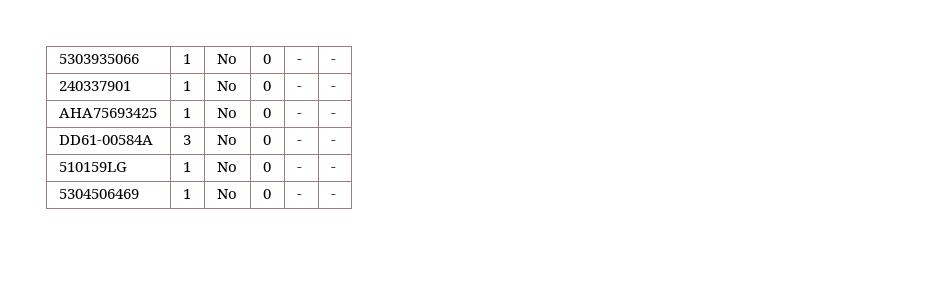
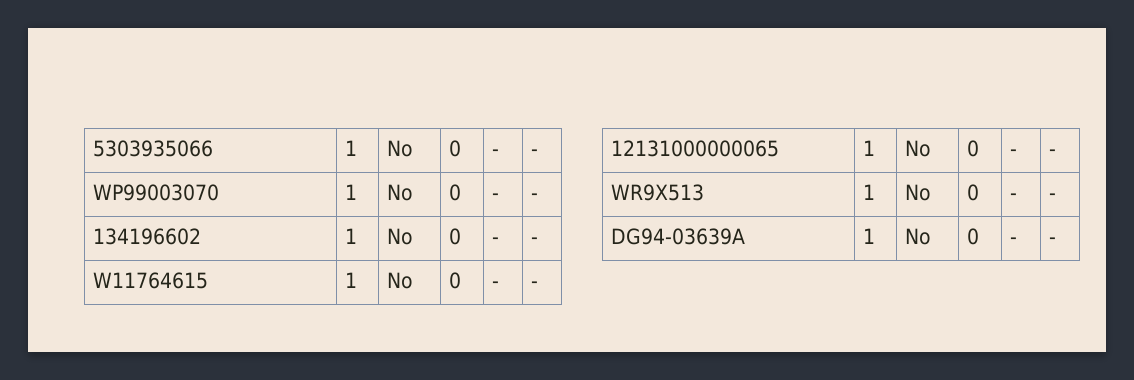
[58,81,131,91] [182,81,191,91] [216,81,237,91] [262,81,271,91] [296,86,302,91] [330,86,336,91] [58,108,157,118] [182,108,191,118] [216,108,237,118] [262,108,271,118] [296,113,302,118] [330,113,336,118] [58,135,153,145] [182,135,191,145] [216,135,237,145] [262,135,271,145] [296,140,302,145] [330,140,336,145] [58,162,127,172] [182,162,191,172] [216,162,237,172] [262,162,271,172] [296,167,302,172] [330,167,336,172] [58,189,139,199] [182,189,191,199] [216,189,237,199] [262,189,271,199] [296,194,302,199] [330,194,336,199] 240337901 | 1 | No | 0 | - | - // AHA75693425 | 1 | No | 0 | - | - // DD61-00584A | 3 | No | 0 | - | - // 510159LG | 1 | No | 0 | - | - // 5304506469 | 1 | No | 0 | - | - -> [93,184,220,201] [345,184,358,200] [387,184,414,201] [449,184,462,201] [492,193,500,200] [531,193,539,200] [93,228,202,245] [345,228,358,244] [387,228,414,245] [449,228,462,245] [492,237,500,244] [531,237,539,244] [93,272,209,289] [345,272,358,288] [387,272,414,289] [449,272,462,289] [492,281,500,288] [531,281,539,288] [611,140,780,157] [863,140,876,156] [905,140,932,157] [967,140,980,157] [1010,149,1018,156] [1049,149,1057,156] [611,184,705,201] [863,184,876,200] [905,184,932,201] [967,184,980,201] [1010,193,1018,200] [1049,193,1057,200] [611,228,746,245] [863,228,876,244] [905,228,932,245] [967,228,980,245] [1010,237,1018,244] [1049,237,1057,244] WP99003070 | 1 | No | 0 | - | - // 134196602 | 1 | No | 0 | - | - // W11764615 | 1 | No | 0 | - | - // 12131000000065 | 1 | No | 0 | - | - // WR9X513 | 1 | No | 0 | - | - // DG94-03639A | 1 | No | 0 | - | -

